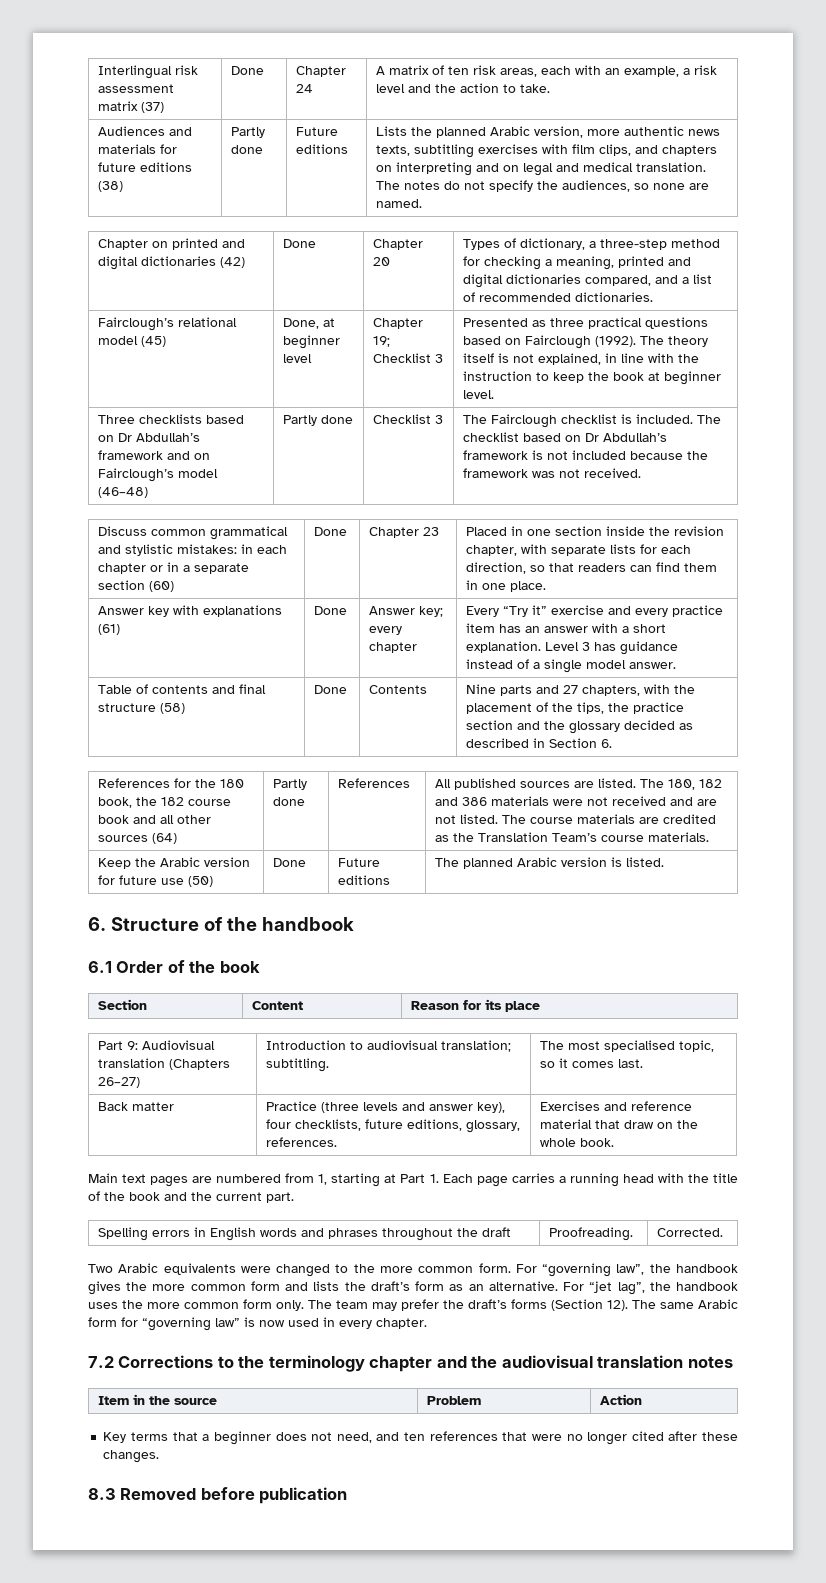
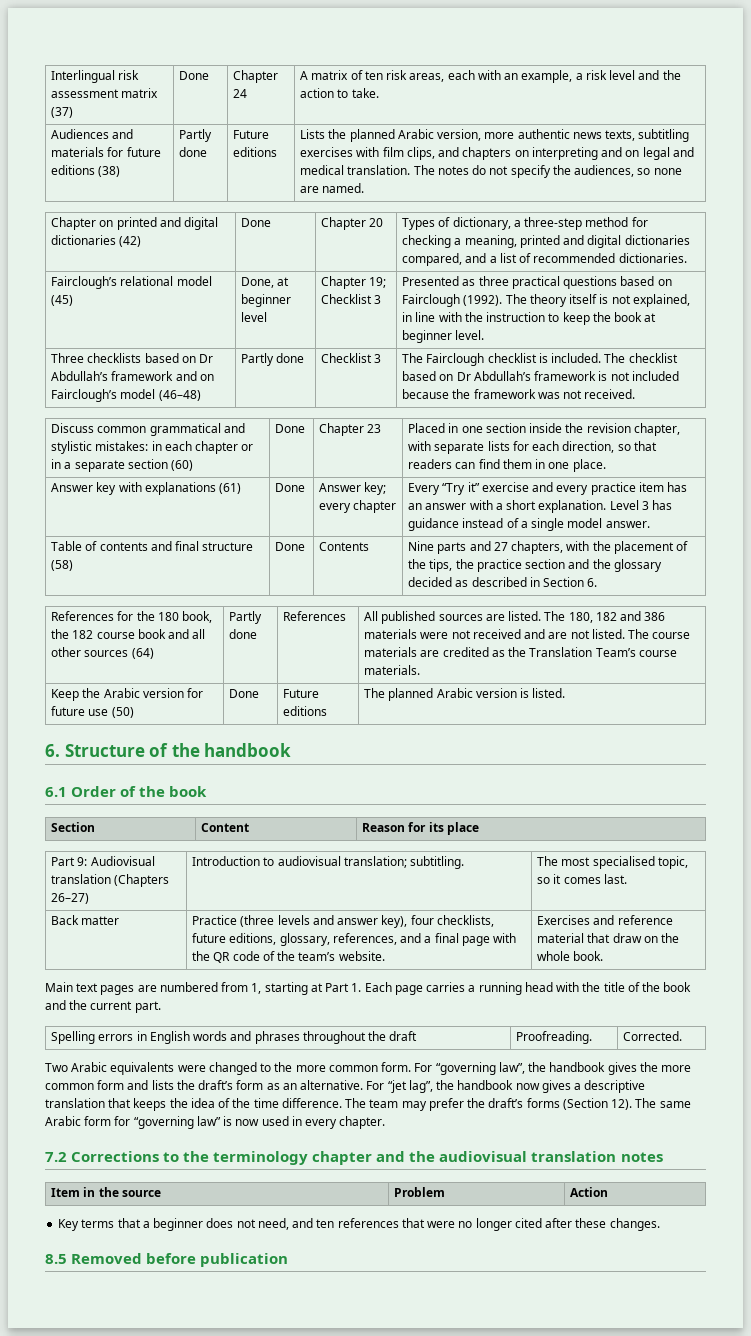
[266,1137,338,1147] references. -> [332,933,517,946] [192,951,385,963] references, and a final page with the QR code of the team’s website.
[88,1299,304,1311] uses the more common form only. -> [515,1080,646,1093] [45,1098,342,1111] now gives a descriptive translation that keeps the idea of the time difference.
[88,1488,116,1500] 8.3 -> [45,1254,67,1264] 8.5

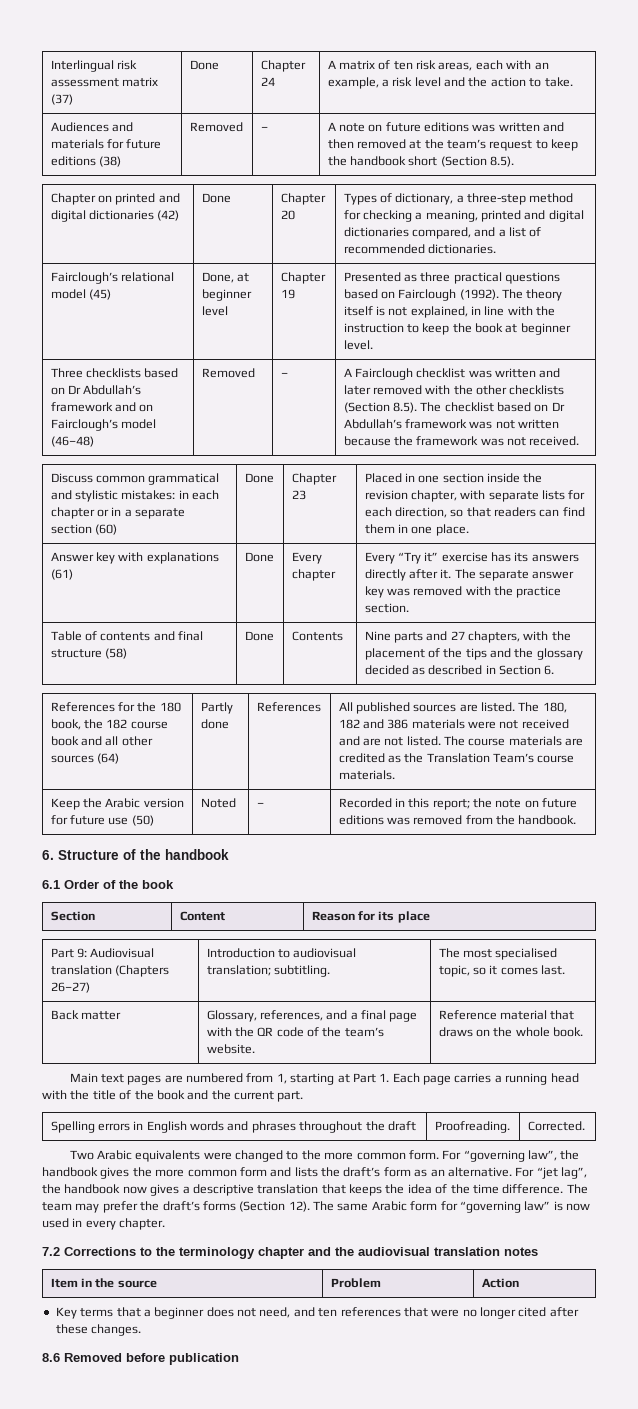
[179,129,213,142] [179,147,208,157] [233,130,270,139] [233,147,278,157] [300,129,690,142] [300,147,694,160] [300,165,682,178] [300,183,365,193] Partly done | Future editions | Lists the planned Arabic version, more authentic news texts, subtitling exercises with film clips, and chapters on interpreting and on legal and medical translation. The notes do not specify the audiences, so none are named. -> [189,122,243,132] [260,126,268,131] [327,122,565,132] [327,139,579,151] [327,156,515,167] Removed | – | A note on future editions was written and then removed at the team’s request to keep the handbook short (Section 8.5).
[369,277,387,288] [321,294,382,304] 19; Checklist 3 -> [280,289,295,299] 19
[241,353,305,366] [321,353,382,363] [402,353,602,366] Partly done | Checklist 3 | The Fairclough checklist is included. -> [201,368,255,378] [280,372,288,377] [343,368,561,380] [343,385,565,395] [343,402,417,413] Removed | – | A Fairclough checklist was written and later removed with the other checklists (Section 8.5).
[598,371,679,381] is not included -> [469,419,560,429] was not written
[319,482,387,495] [319,503,352,513] Answer key; every -> [291,552,322,564] Every
[532,482,688,495] [408,500,673,513] [408,518,650,531] and every practice item has an answer with a short explanation. Level 3 has guidance instead of a single model answer. -> [491,552,579,562] [364,569,575,581] [364,586,562,598] [364,603,409,613] has its answers directly after it. The separate answer key was removed with the practice section.
[429,559,566,572] tips, the practice section -> [465,648,487,660] tips
[229,689,260,698] [283,689,320,698] [283,706,328,716] [364,688,566,701] Done | Future editions | The planned Arabic version is listed. -> [200,798,236,808] [256,802,264,807] [338,798,578,810] [338,815,577,825] Noted | – | Recorded in this report; the note on future editions was removed from the handbook.
[192,915,494,928] [192,933,330,946] Practice (three levels and answer key), four checklists, future editions, glossary, -> [206,1010,257,1022] Glossary,
[537,915,673,925] Exercises and reference -> [438,1010,497,1020] Reference
[612,933,642,943] draw -> [438,1027,473,1037] draws
[45,1254,67,1264] 8.5 -> [42,1353,60,1362] 8.6

